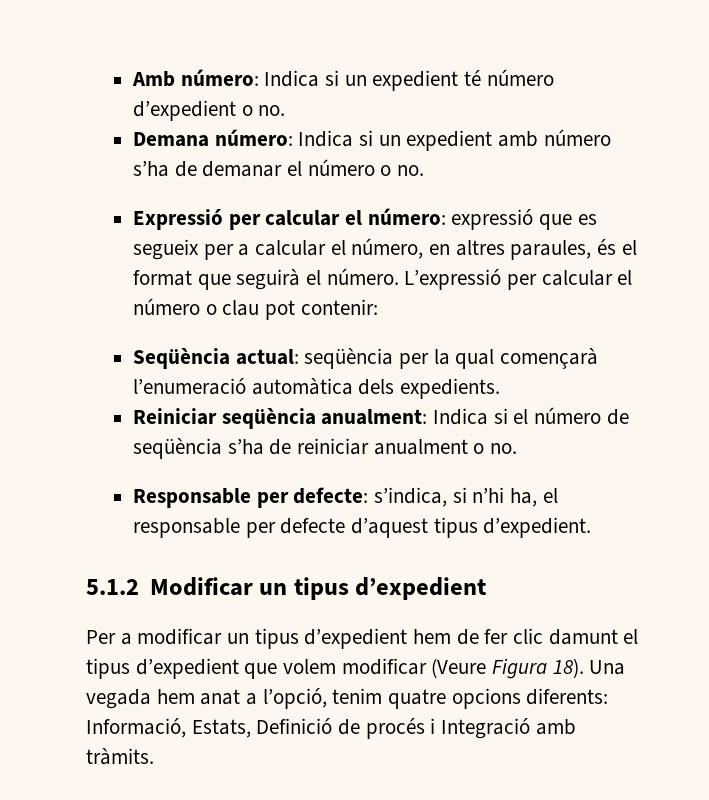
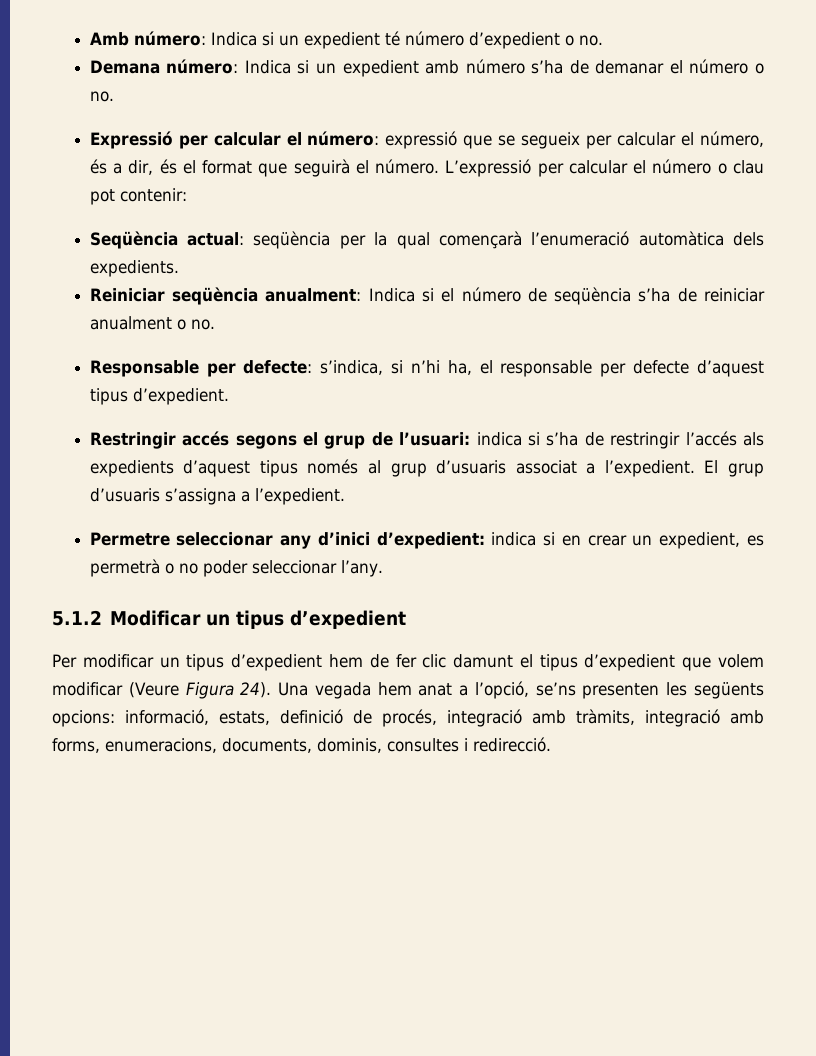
[577,214,597,225] es -> [498,135,516,146] se
[238,244,250,256] a -> (613, 142) none
[428,240,592,260] en altres paraules, -> [89,159,154,175] és a dir,
(592, 527) none -> [89,431,765,449] [89,459,764,477] [89,488,345,505] [89,532,764,549] [89,559,383,577] // Restringir accés segons el grup de l’usuari: indica si s’ha de restringir l’accés als expedients d’aquest tipus només al grup d’usuaris associat a l’expedient. El grup d’usuaris s’assigna a l’expedient. // Permetre seleccionar any d’inici d’expedient: indica si en crear un expedient, es permetrà o no poder seleccionar l’any.
[120,633,132,645] a -> (77, 661) none
[552,658,584,678] 18). -> [240,682,272,698] 24).
[332,688,609,709] [86,718,576,739] [86,748,154,765] tenim quatre opcions diferents: Informació, Estats, Definició de procés i Integració amb tràmits. -> [535,682,764,699] [52,709,764,727] [52,737,551,753] se’ns presenten les següents opcions: informació, estats, definició de procés, integració amb tràmits, integració amb forms, enumeracions, documents, dominis, consultes i redirecció.

